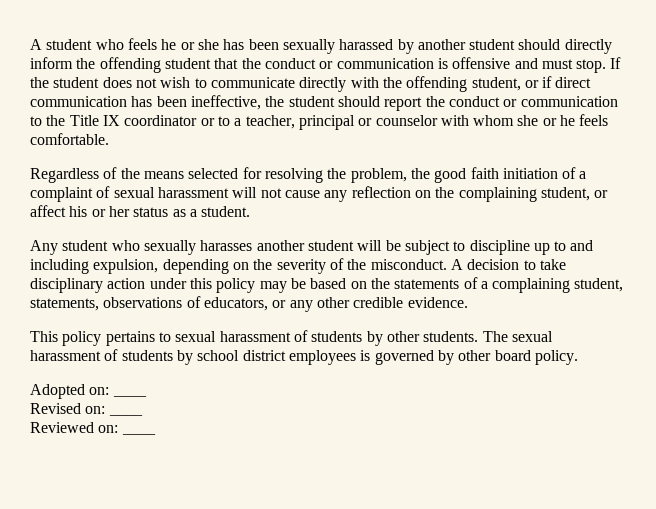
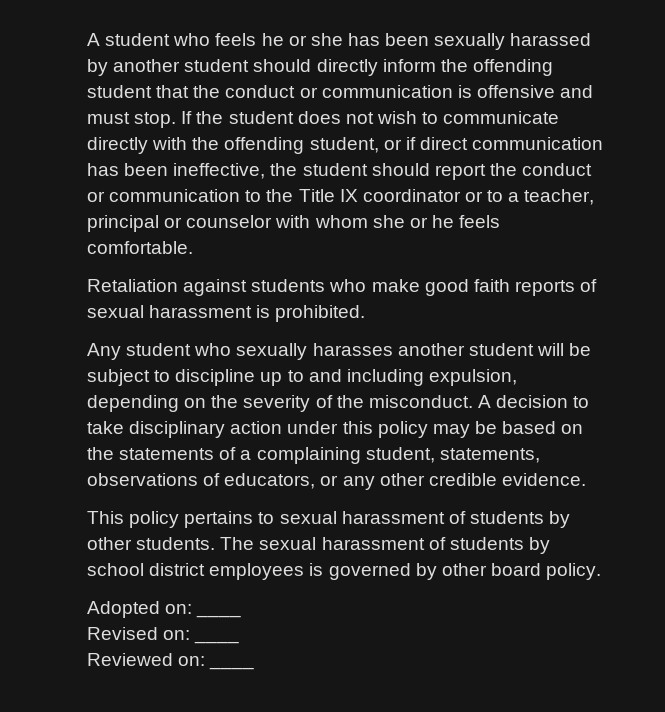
[30,167,587,183] [30,186,609,202] [30,205,251,217] Regardless of the means selected for resolving the problem, the good faith initiation of a complaint of sexual harassment will not cause any reflection on the complaining student, or affect his or her status as a student. -> [87,279,598,296] [87,305,366,322] Retaliation against students who make good faith reports of sexual harassment is prohibited.

